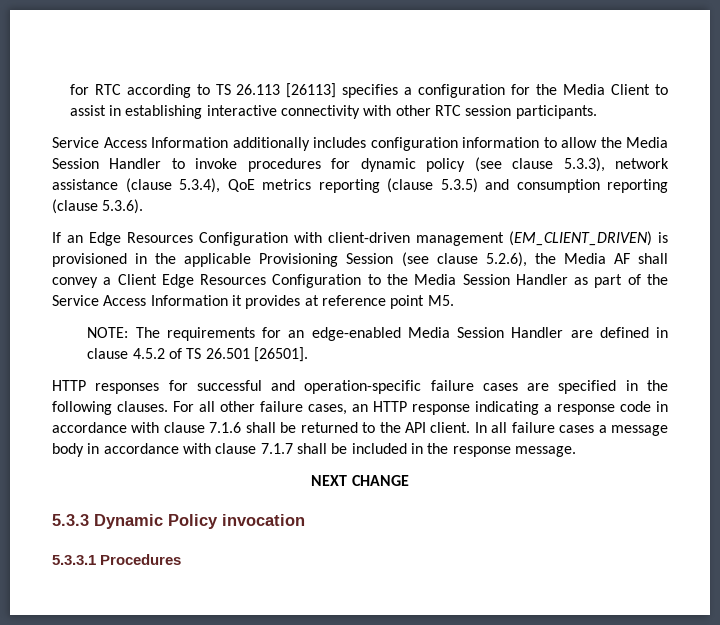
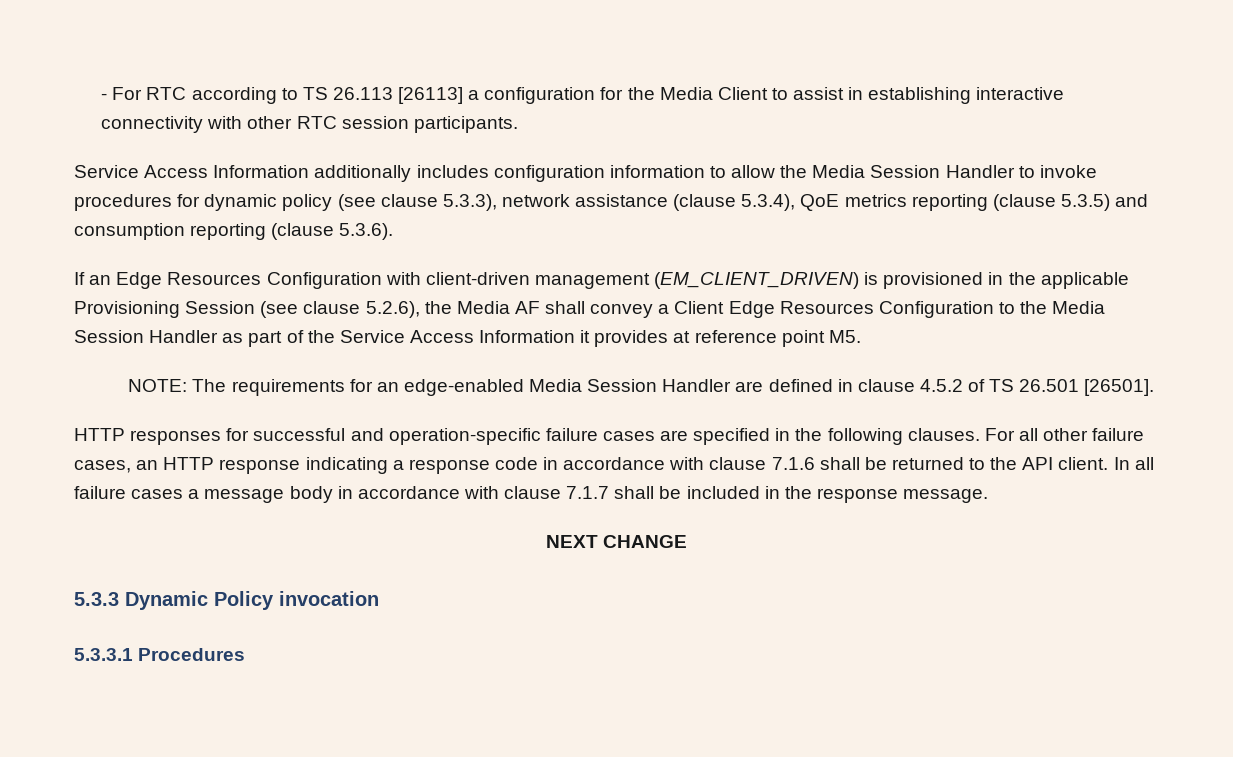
[69,84,89,95] for -> [101,87,143,100] - For
[342,84,399,98] specifies -> (464, 95) none

